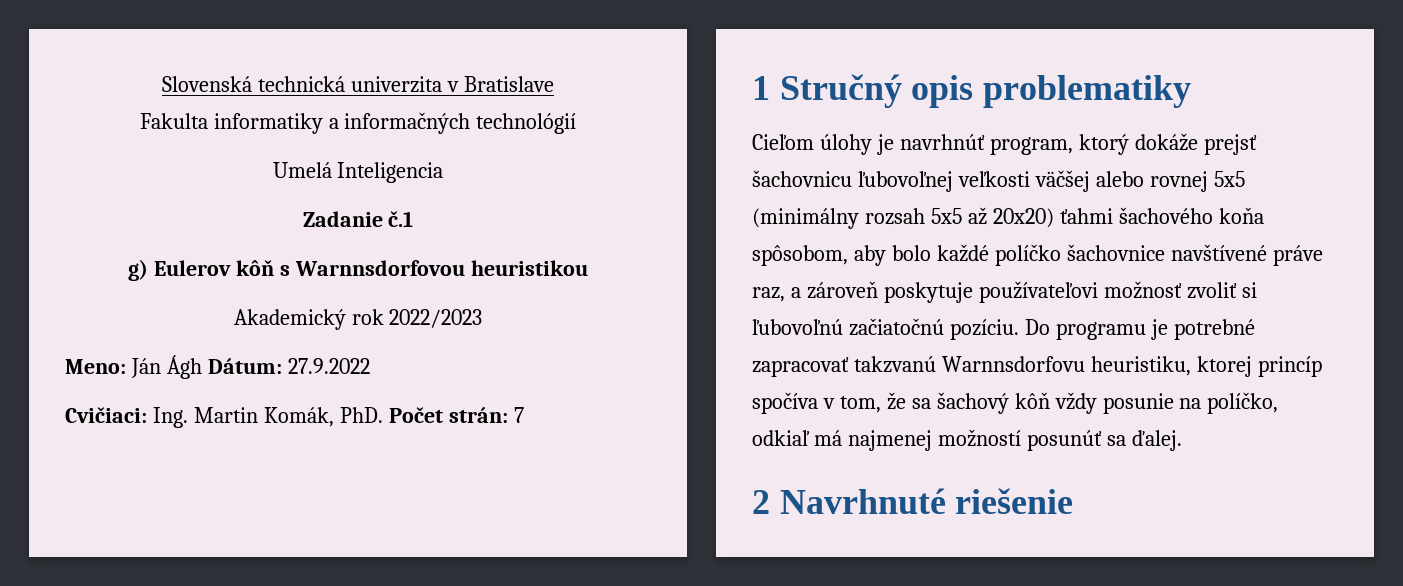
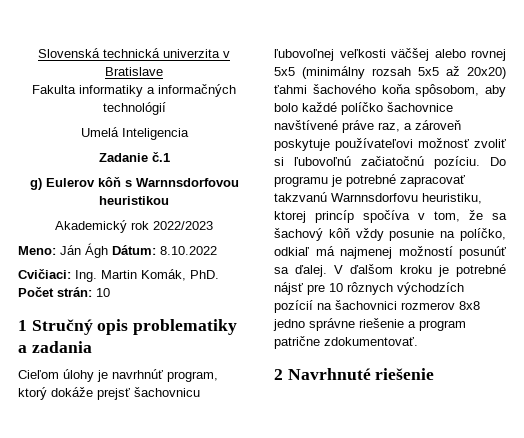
[287,358,370,374] 27.9.2022 -> [160,246,217,255] 8.10.2022
[513,407,524,423] 7 -> [96,288,110,297] 10
(1192, 91) none -> [18,341,92,353] a zadania
(1182, 440) none -> [334,264,506,277] [274,282,464,295] [274,300,480,313] [273,318,466,331] [274,336,418,349] V ďalšom kroku je potrebné nájsť pre 10 rôznych východzích pozícií na šachovnici rozmerov 8x8 jedno správne riešenie a program patrične zdokumentovať.

